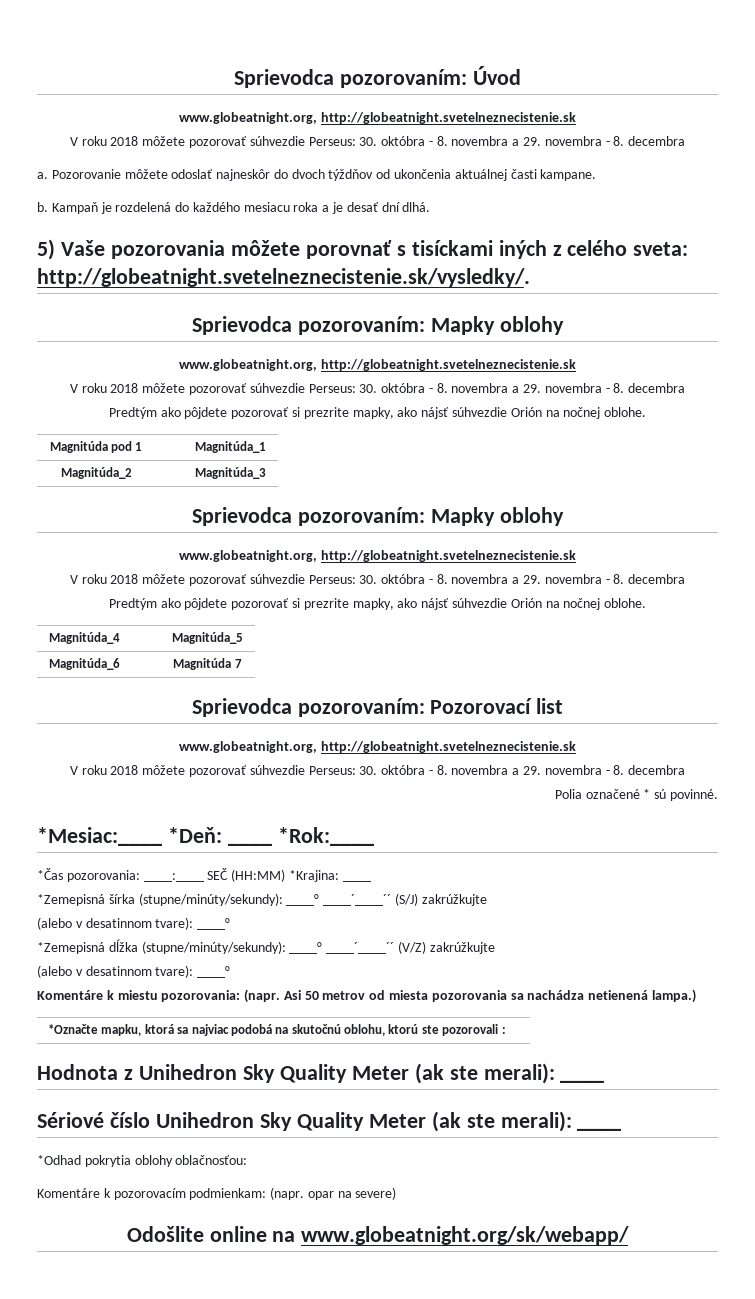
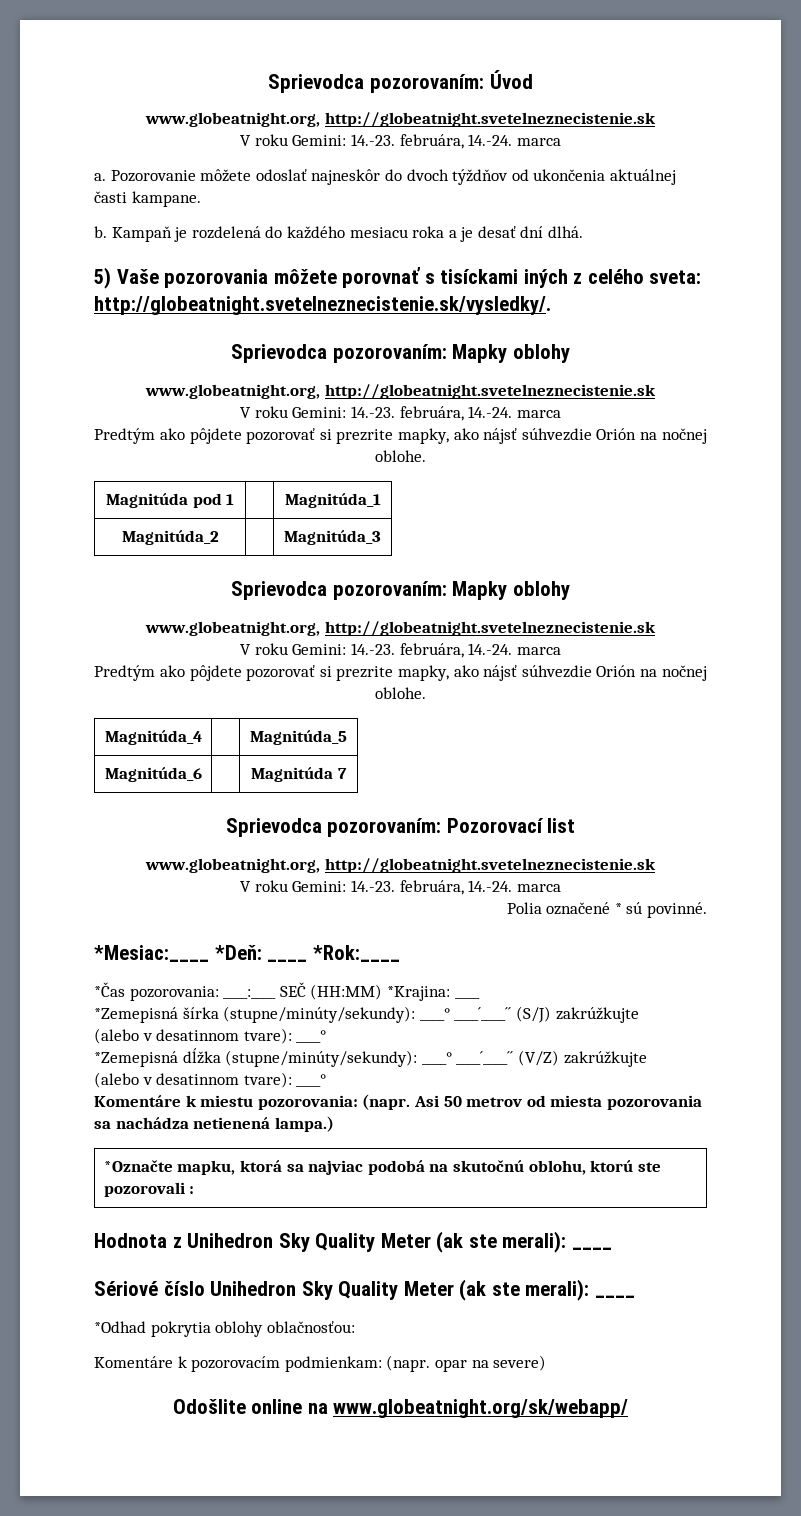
[110,136,686,148] 2018 môžete pozorovať súhvezdie Perseus: 30. októbra - 8. novembra a 29. novembra - 8. decembra -> [292,134,561,149] Gemini: 14.-23. februára, 14.-24. marca
[110,383,686,395] 2018 môžete pozorovať súhvezdie Perseus: 30. októbra - 8. novembra a 29. novembra - 8. decembra -> [292,406,561,421] Gemini: 14.-23. februára, 14.-24. marca
[110,574,686,586] 2018 môžete pozorovať súhvezdie Perseus: 30. októbra - 8. novembra a 29. novembra - 8. decembra -> [292,643,561,658] Gemini: 14.-23. februára, 14.-24. marca
[110,765,686,777] 2018 môžete pozorovať súhvezdie Perseus: 30. októbra - 8. novembra a 29. novembra - 8. decembra -> [292,880,561,895] Gemini: 14.-23. februára, 14.-24. marca

